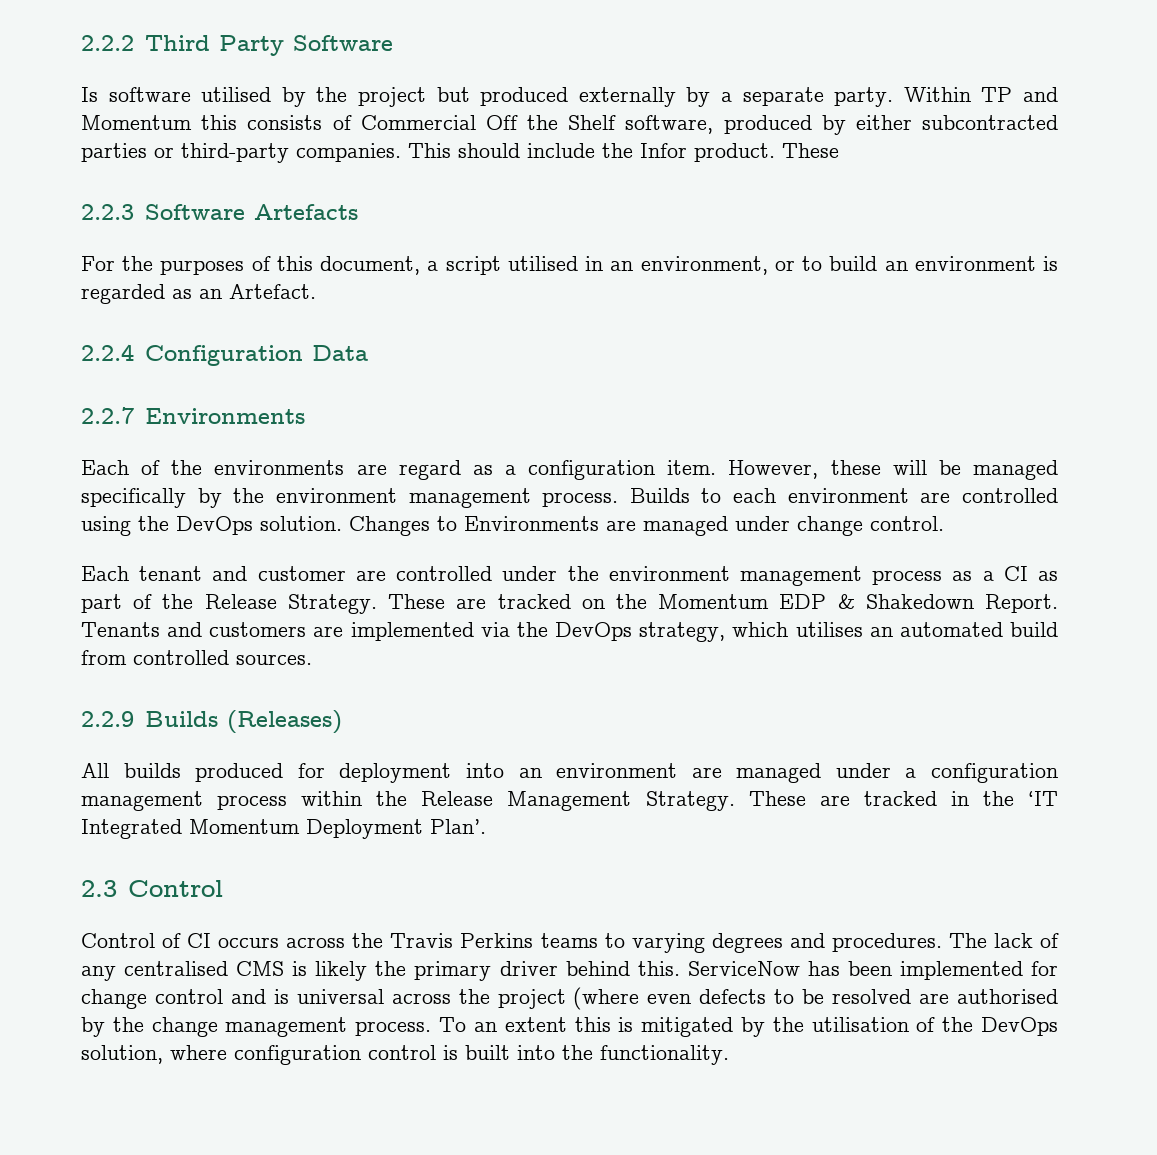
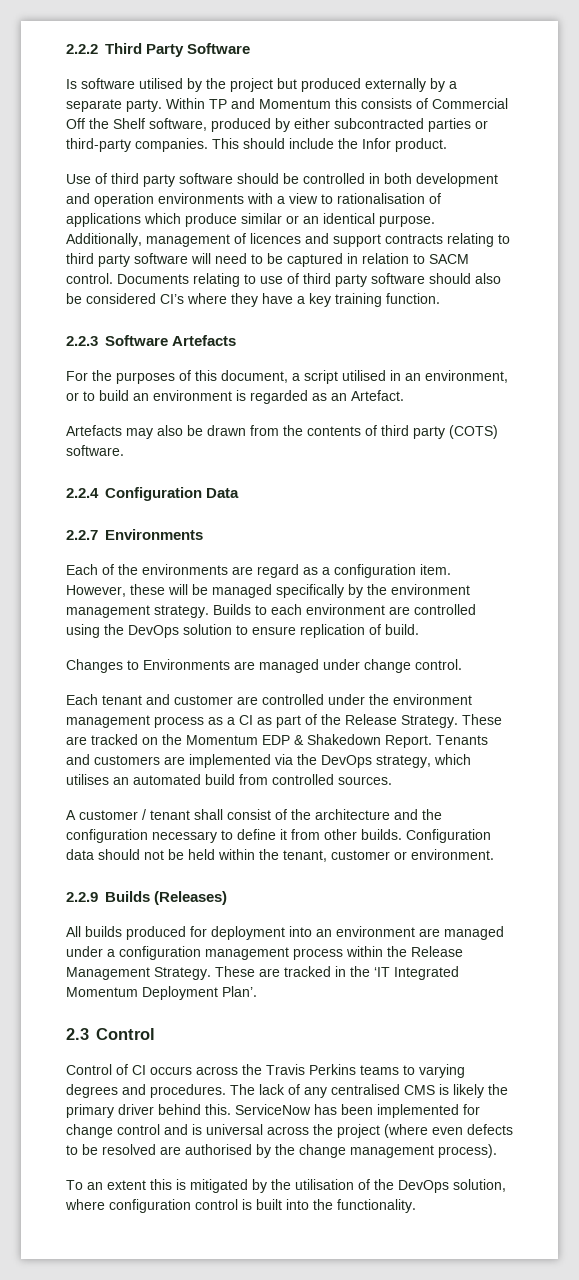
[782,143,839,158] These -> [66,173,498,187] [66,193,441,207] [66,213,435,227] [66,233,510,247] [66,253,469,267] [66,273,501,287] [66,293,440,307] // Use of third party software should be controlled in both development and operation environments with a view to rationalisation of applications which produce similar or an identical purpose. Additionally, management of licences and support contracts relating to third party software will need to be captured in relation to SACM control. Documents relating to use of third party software should also be considered CI’s where they have a key training function.
(316, 291) none -> [66,425,498,439] [66,445,124,456] // Artefacts may also be drawn from the contents of third party (COTS) software.
[542,492,619,507] process. -> [154,605,209,618] strategy.
[260,516,342,531] solution. -> [183,624,419,638] solution to ensure replication of build. //
(312, 659) none -> [66,809,442,820] [66,829,491,843] [66,849,494,862] // A customer / tenant shall consist of the architecture and the configuration necessary to define it from other builds. Configuration data should not be held within the tenant, customer or environment.
[355,1021,432,1036] process. -> [438,1144,497,1158] process). //

